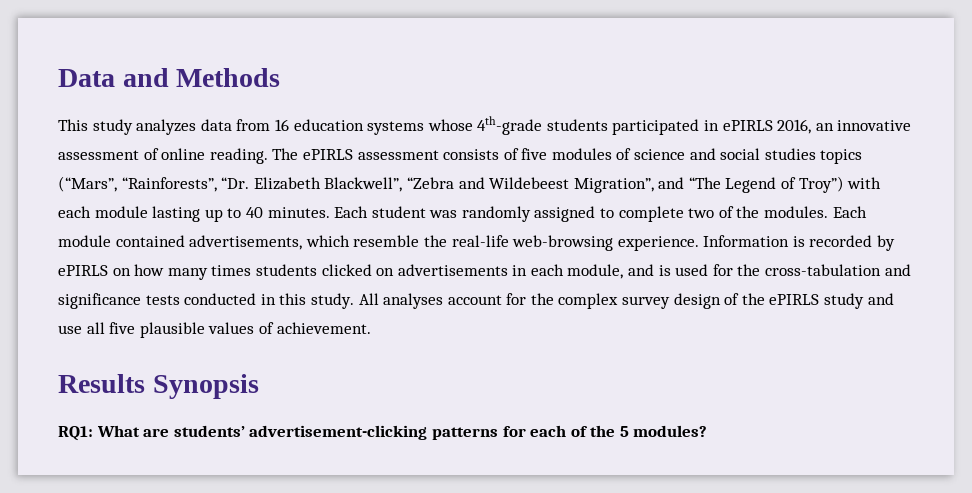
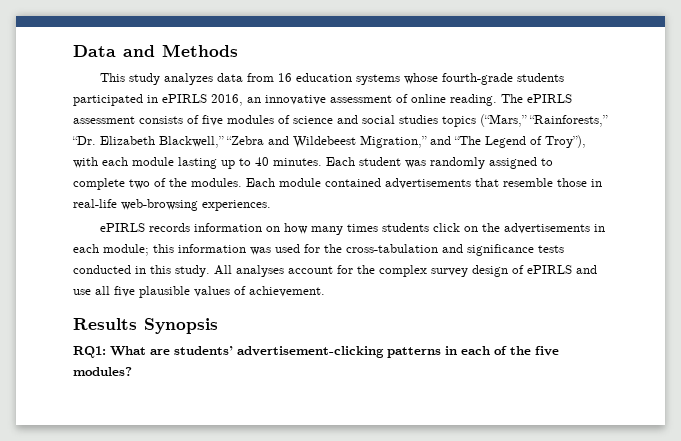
[477,116,543,135] 4th-grade -> [441,73,513,85] fourth-grade
[58,176,217,192] (“Mars”, “Rainforests”, -> [480,114,608,127] (“Mars,” “Rainforests,”
[324,177,403,192] Blackwell”, -> [159,136,224,148] Blackwell,”
[573,178,654,193] Migration”, -> [360,135,427,148] Migration,”
[798,176,844,193] Troy”) -> [545,135,586,148] Troy”),
[189,235,896,251] [58,265,108,276] advertisements, which resemble the real-life web-browsing experience. Information is recorded by ePIRLS -> [385,178,602,189] [73,199,271,211] [99,223,262,232] advertisements that resemble those in real-life web-browsing experiences. // ePIRLS records information
[321,264,671,279] clicked on advertisements in each module, and is -> [432,223,605,234] [73,244,271,256] click on the advertisements in each module; this information was
[741,293,865,309] the ePIRLS study -> [527,265,572,274] ePIRLS
[502,426,526,437] for -> [445,346,457,355] in
[619,426,629,437] 5 -> [535,346,559,356] five

